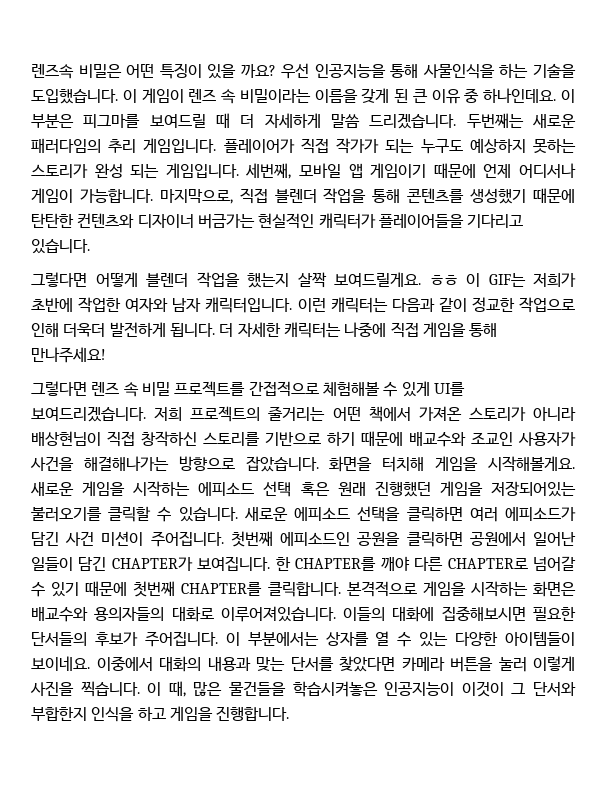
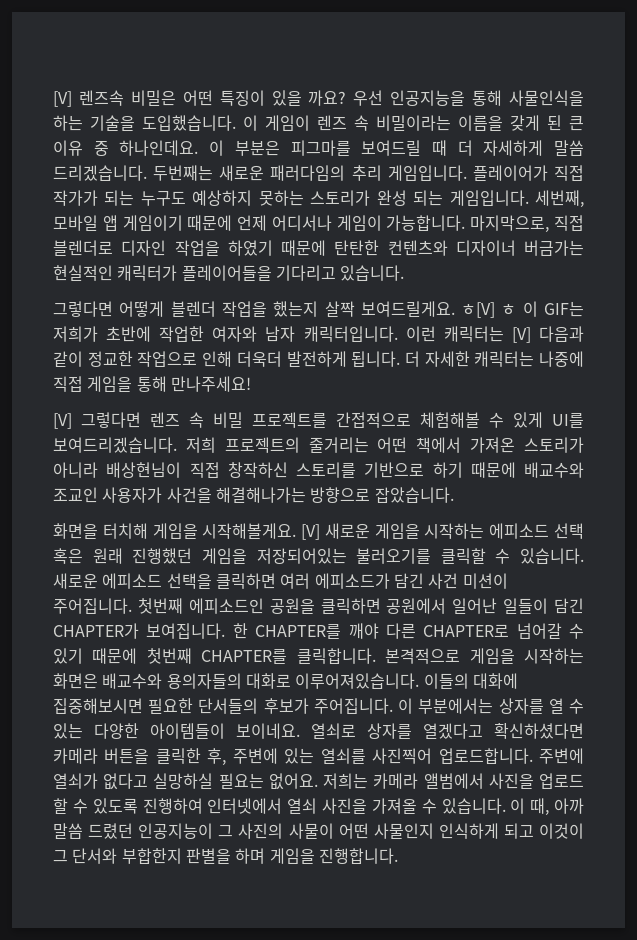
(31, 71) none -> [53,91,72,107] [V]
[274,188,527,204] 블렌더 작업을 통해 콘텐츠를 생성했기 -> [53,240,273,256] 블렌더로 디자인 작업을 하였기
[429,275,458,285] ㅎㅎ -> [461,302,517,318] ㅎ[V] ㅎ
(388, 305) none -> [511,327,531,343] [V]
(106, 355) none -> [53,413,72,429] [V]
(319, 464) none -> (454, 495) //
(575, 464) none -> [301,524,321,540] [V]
[96,656,575,672] [30,681,455,697] 이중에서 대화의 내용과 맞는 단서를 찾았다면 카메라 버튼을 눌러 이렇게 사진을 찍습니다. 이 때, 많은 물건들을 학습시켜놓은 인공지능이 -> [311,723,584,739] [53,748,585,766] [53,773,584,790] [53,798,584,816] [53,823,534,839] 열쇠로 상자를 열겠다고 확신하셨다면 카메라 버튼을 클릭한 후, 주변에 있는 열쇠를 사진찍어 업로드합니다. 주변에 열쇠가 없다고 실망하실 필요는 없어요. 저희는 카메라 앨범에서 사진을 업로드 할 수 있도록 진행하여 인터넷에서 열쇠 사진을 가져올 수 있습니다. 이 때, 아까 말씀 드렸던 인공지능이 그 사진의 사물이 어떤 사물인지 인식하게 되고
[91,706,166,722] 인식을 하고 -> [185,848,266,864] 판별을 하며

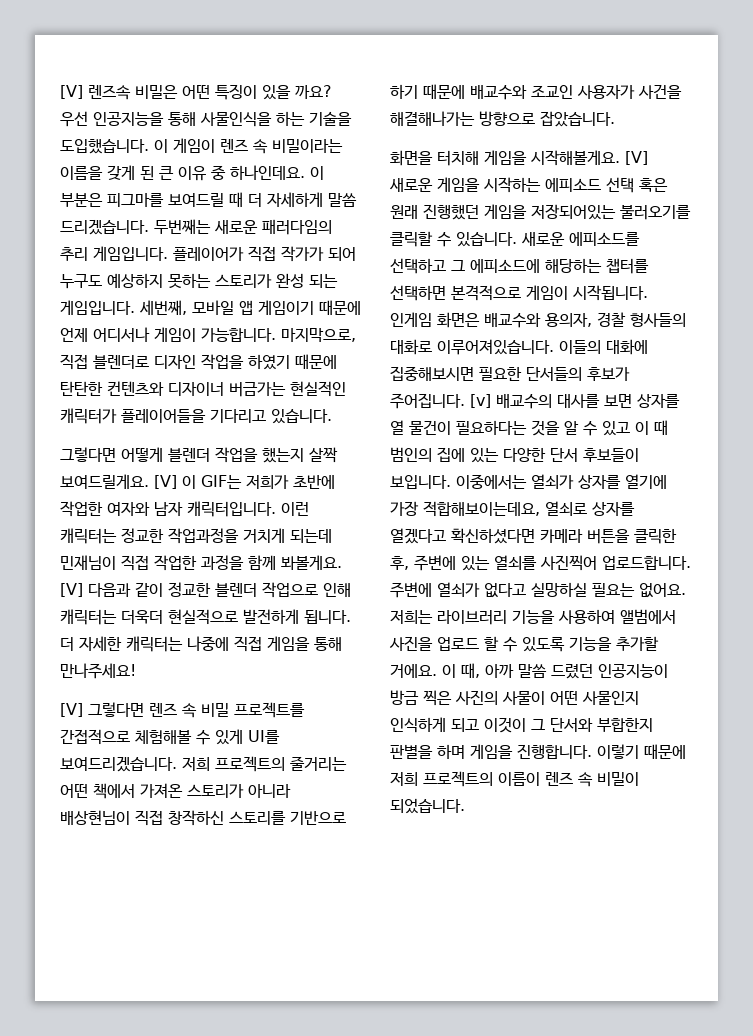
[104,190,135,206] 되는 -> [328,247,356,261] 되어
[461,302,517,318] ㅎ[V] ㅎ -> [154,475,177,489] [V]
(504, 334) none -> [121,528,332,544] [60,555,342,571] 정교한 작업과정을 거치게 되는데 민재님이 직접 작업한 과정을 함께 봐볼게요.
(133, 359) none -> [215,583,257,597] 블렌더
[236,351,282,367] 더욱더 -> [60,609,238,625] 캐릭터는 더욱더 현실적으로
[102,573,508,589] [53,598,584,614] [53,623,584,639] [53,648,585,664] [53,673,242,689] 에피소드 선택을 클릭하면 여러 에피소드가 담긴 사건 미션이 주어집니다. 첫번째 에피소드인 공원을 클릭하면 공원에서 일어난 일들이 담긴 CHAPTER가 보여집니다. 한 CHAPTER를 깨야 다른 CHAPTER로 넘어갈 수 있기 때문에 첫번째 CHAPTER를 클릭합니다. 본격적으로 게임을 시작하는 화면은 배교수와 용의자들의 -> [569,232,640,246] [390,258,649,274] [390,285,648,301] [390,312,686,328] 에피소드를 선택하고 그 에피소드에 해당하는 챕터를 선택하면 본격적으로 게임이 시작됩니다. 인게임 화면은 배교수와 용의자, 경찰 형사들의
[398,698,584,714] [53,723,300,739] 이 부분에서는 상자를 열 수 있는 다양한 아이템들이 보이네요. -> [470,394,680,409] [390,420,668,436] [390,447,639,463] [390,474,667,489] [390,501,540,517] [v] 배교수의 대사를 보면 상자를 열 물건이 필요하다는 것을 알 수 있고 이 때 범인의 집에 있는 다양한 단서 후보들이 보입니다. 이중에서는 열쇠가 상자를 열기에 가장 적합해보이는데요,
[373,773,419,789] 카메라 -> [437,609,615,625] 라이브러리 기능을 사용하여
[142,798,506,814] 진행하여 인터넷에서 열쇠 사진을 가져올 수 있습니다. -> [569,636,659,651] [390,664,437,678] 기능을 추가할 거에요.
[218,825,234,837] 그 -> [390,690,452,706] 방금 찍은
(398, 856) none -> [597,744,686,759] [390,771,639,787] [390,798,465,814] 이렇기 때문에 저희 프로젝트의 이름이 렌즈 속 비밀이 되었습니다.

